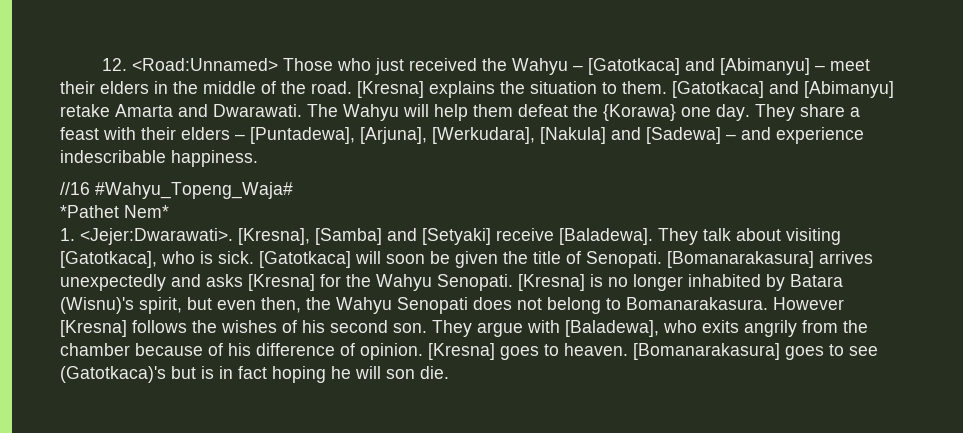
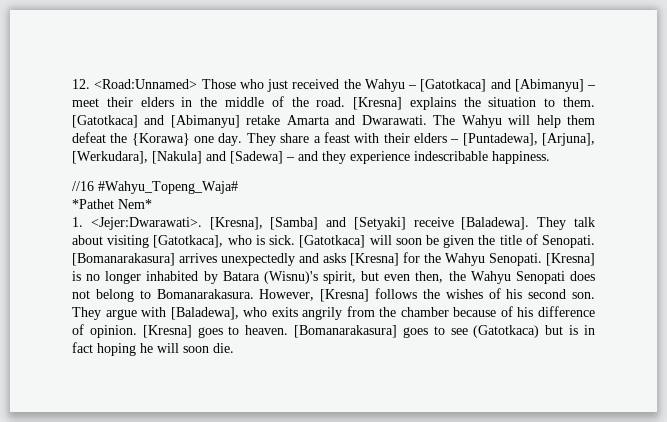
(771, 133) none -> [322,151,346,164] they
[773,297,844,310] However -> [259,289,315,301] However,
[60,366,166,383] (Gatotkaca)'s -> [473,325,540,338] (Gatotkaca)
[386,369,415,379] son -> [183,346,209,353] soon

